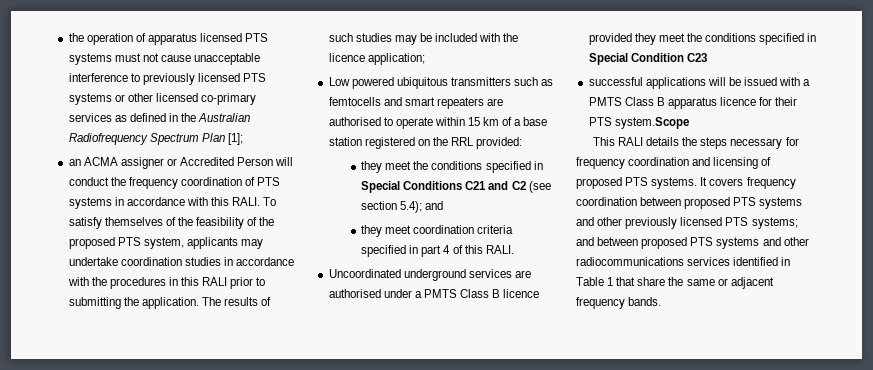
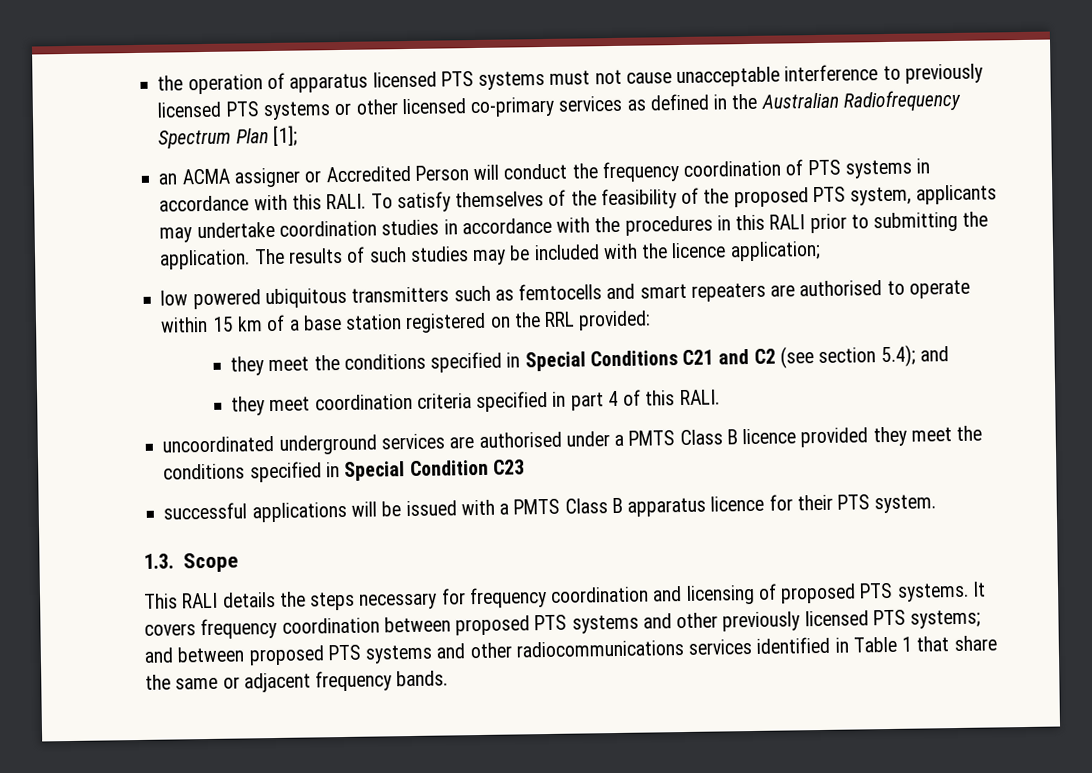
[328,77,350,86] Low -> [160,290,189,306] low
[328,269,401,278] Uncoordinated -> [162,435,275,453] uncoordinated
[614,117,689,129] system.Scope -> [874,494,937,514] [143,552,238,573] system. // 1.3. Scope

